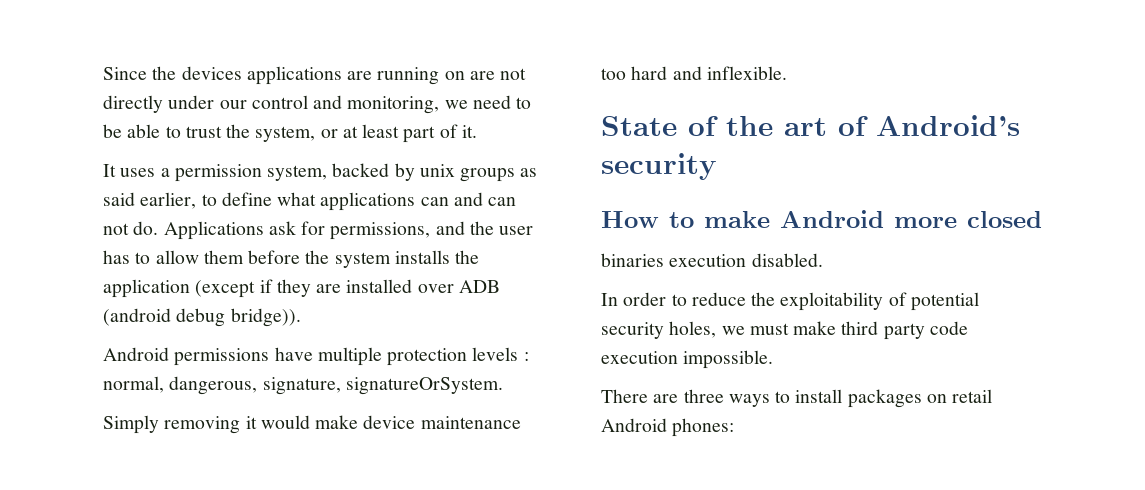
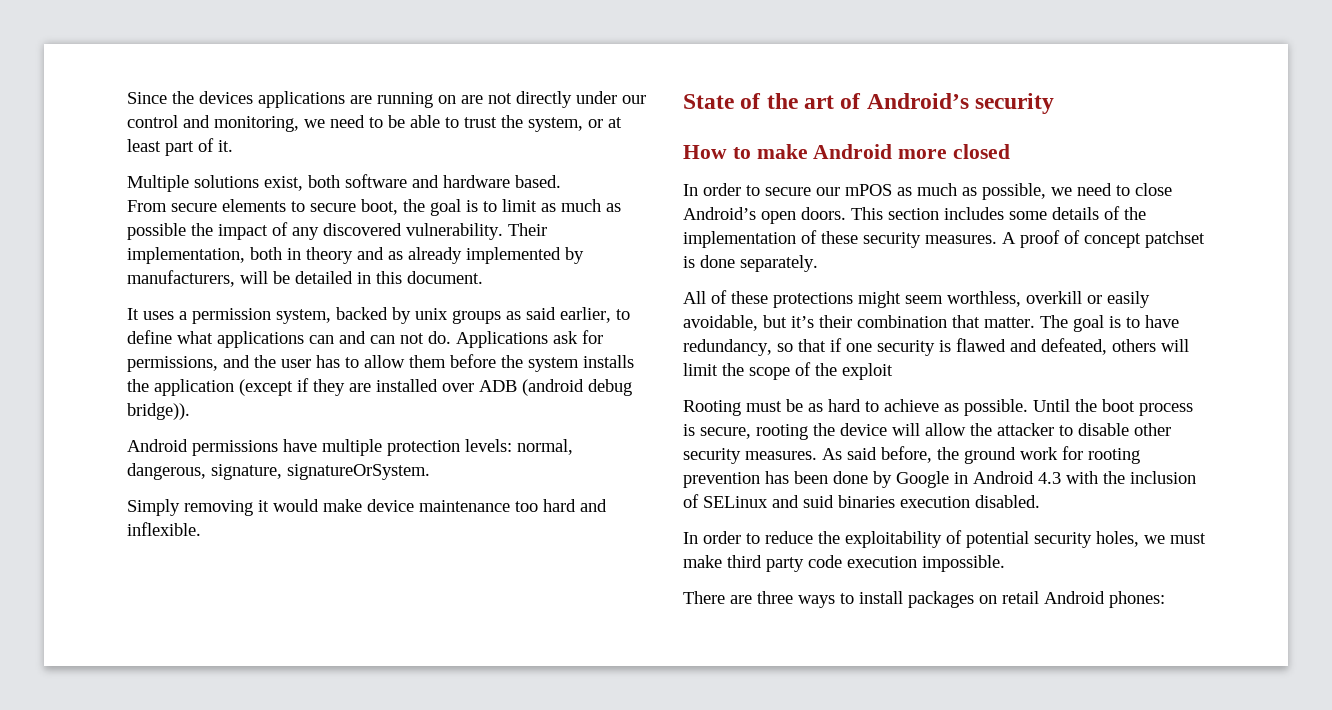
(477, 131) none -> [127,174,561,192] [127,199,621,216] [127,222,547,240] [127,247,584,264] [127,270,483,287] // Multiple solutions exist, both software and hardware based. // From secure elements to secure boot, the goal is to limit as much as possible the impact of any discovered vulnerability. Their implementation, both in theory and as already implemented by manufacturers, will be detailed in this document.
[472,347,529,361] levels : -> [465,439,512,452] levels:
(1042, 219) none -> [683,183,1172,200] [683,206,1146,224] [683,230,1205,248] [683,255,818,272] [683,290,1150,308] [683,315,1179,332] [683,338,1189,356] [683,362,893,380] [683,399,1193,416] [683,423,1171,440] [683,446,1140,464] [683,471,1196,488] [683,494,834,508] In order to secure our mPOS as much as possible, we need to close Android’s open doors. This section includes some details of the implementation of these security measures. A proof of concept patchset is done separately. // All of these protections might seem worthless, overkill or easily avoidable, but it’s their combination that matter. The goal is to have redundancy, so that if one security is flawed and defeated, others will limit the scope of the exploit // Rooting must be as hard to achieve as possible. Until the boot process is secure, rooting the device will allow the attacker to disable other security measures. As said before, the ground work for rooting prevention has been done by Google in Android 4.3 with the inclusion of SELinux and suid

